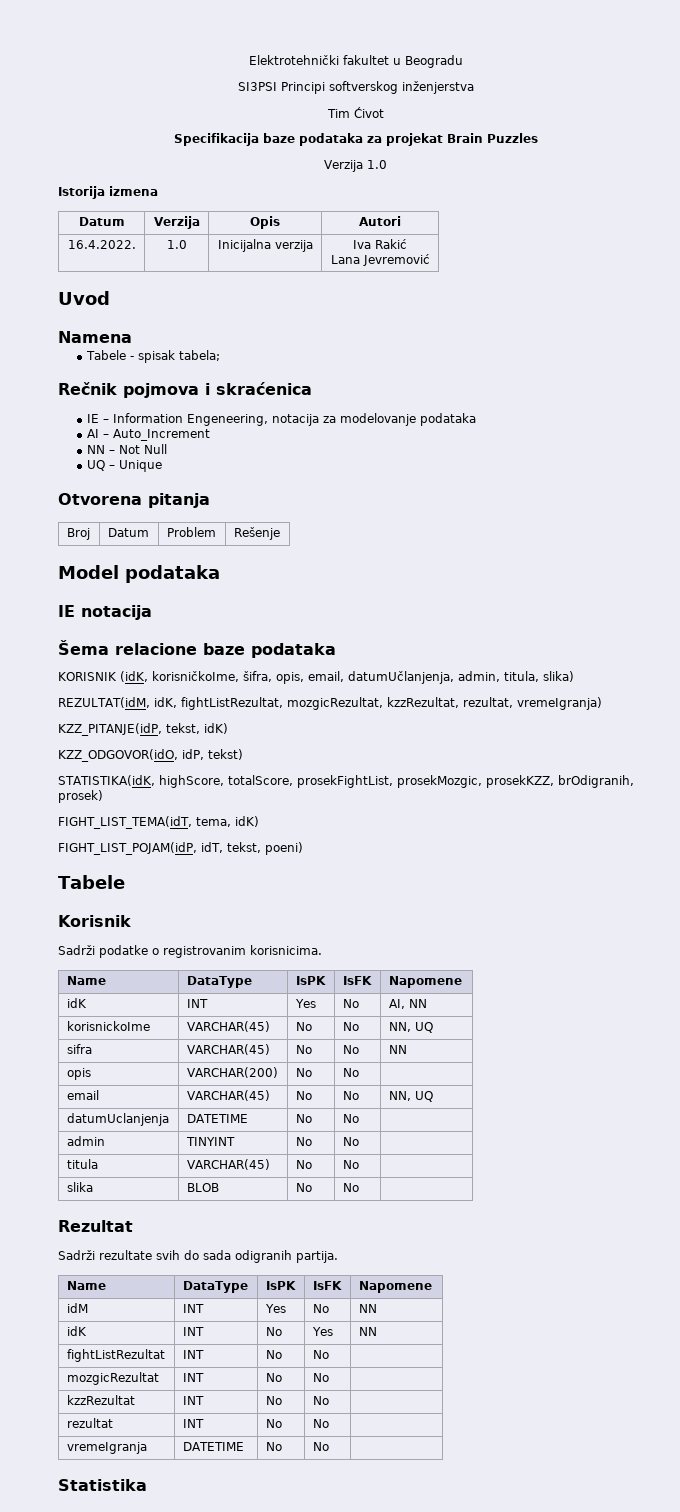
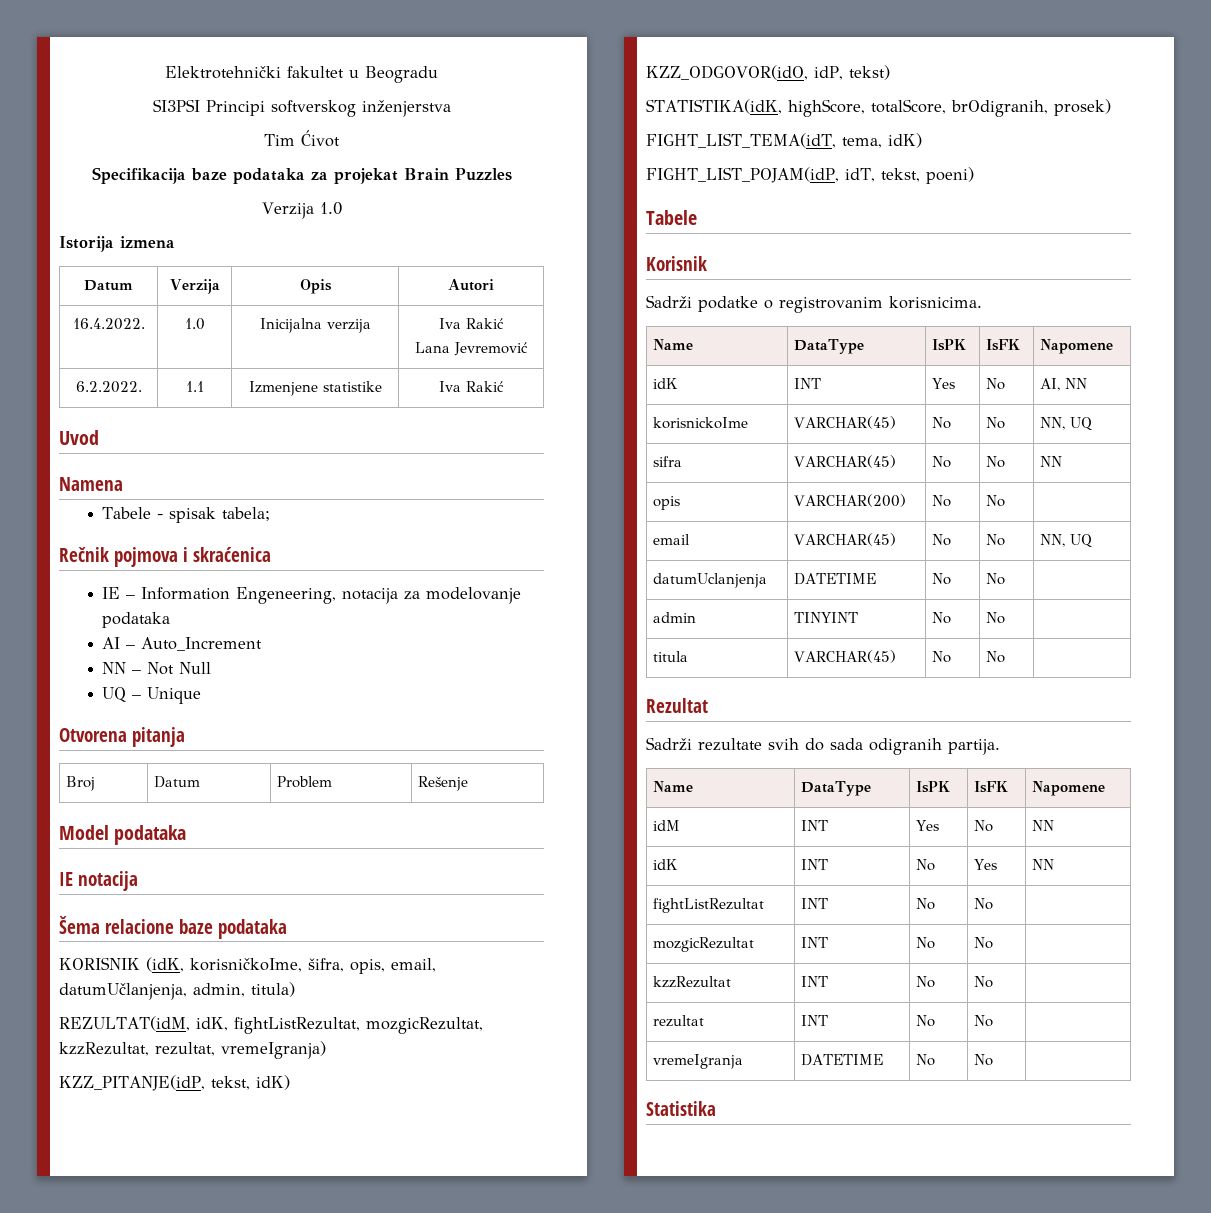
(430, 260) none -> [75,381,142,393] [185,381,204,392] [248,381,382,396] [439,381,504,392] // 6.2.2022. | 1.1 | Izmenjene statistike | Iva Rakić
[504,671,574,682] titula, slika) -> [251,982,295,997] titula)
[297,775,554,788] prosekFightList, prosekMozgic, prosekKZZ, -> (946, 106) none
[66,1182,93,1192] [186,1183,219,1192] [295,1183,312,1192] [342,1183,359,1192] // slika | BLOB | No | No | -> (1006, 657) none

